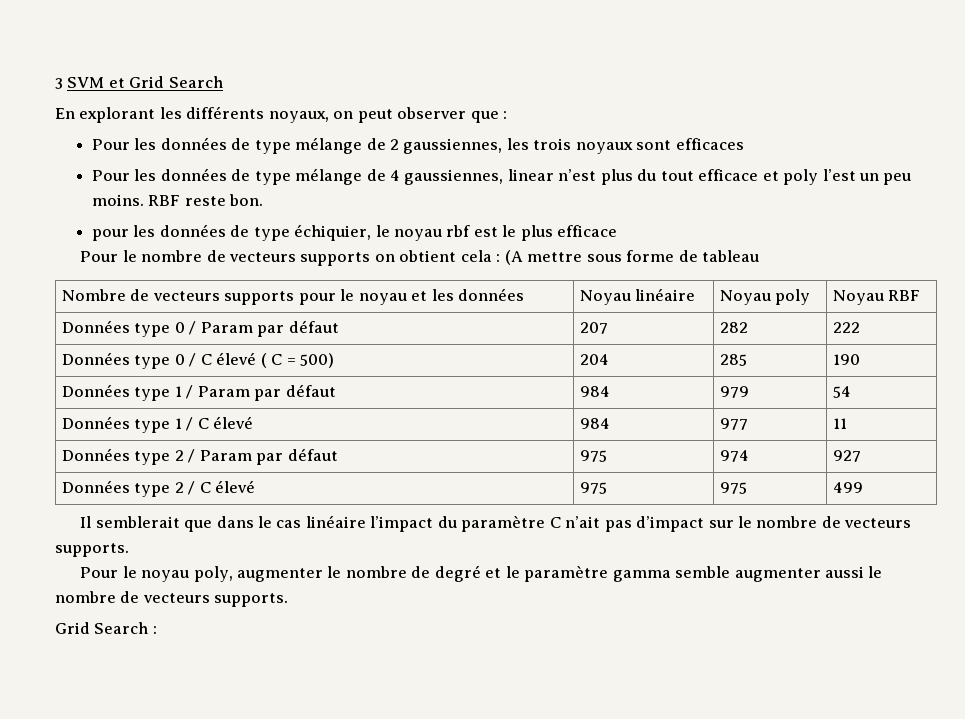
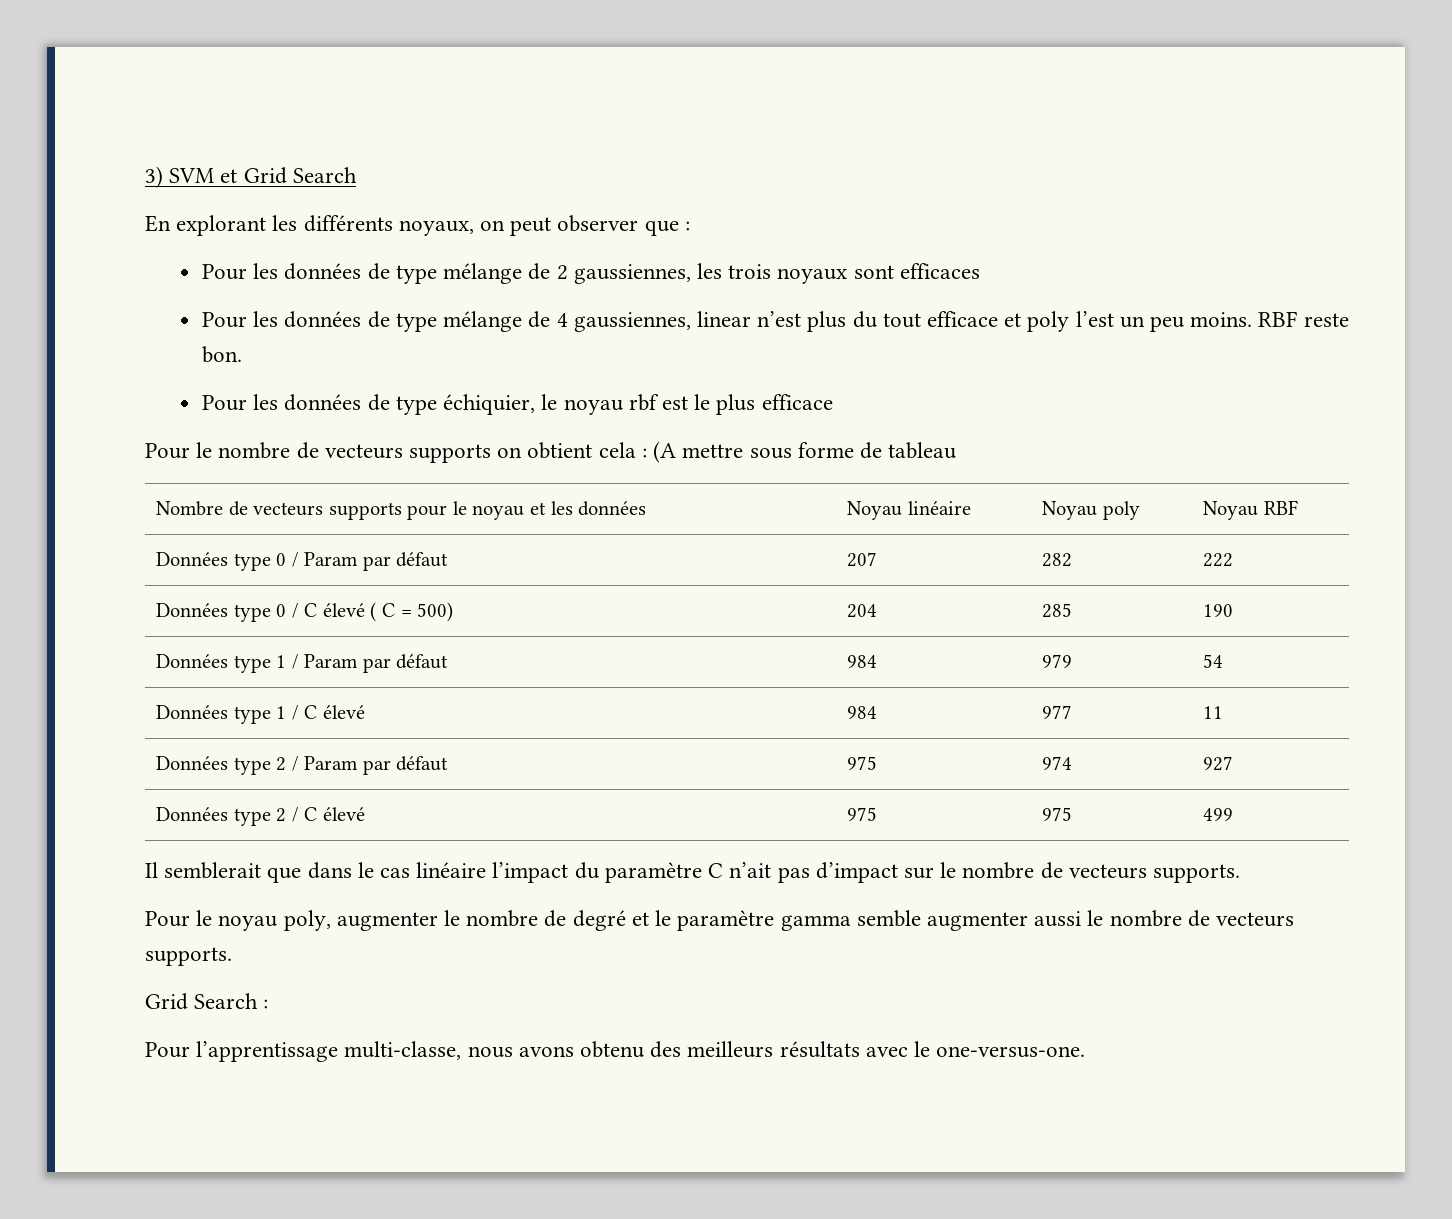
[55,78,63,89] 3 -> [145,166,163,188] 3)
[91,229,129,241] pour -> [202,395,248,411] Pour
(157, 630) none -> [145,1041,1086,1062] // Pour l’apprentissage multi-classe, nous avons obtenu des meilleurs résultats avec le one-versus-one.

